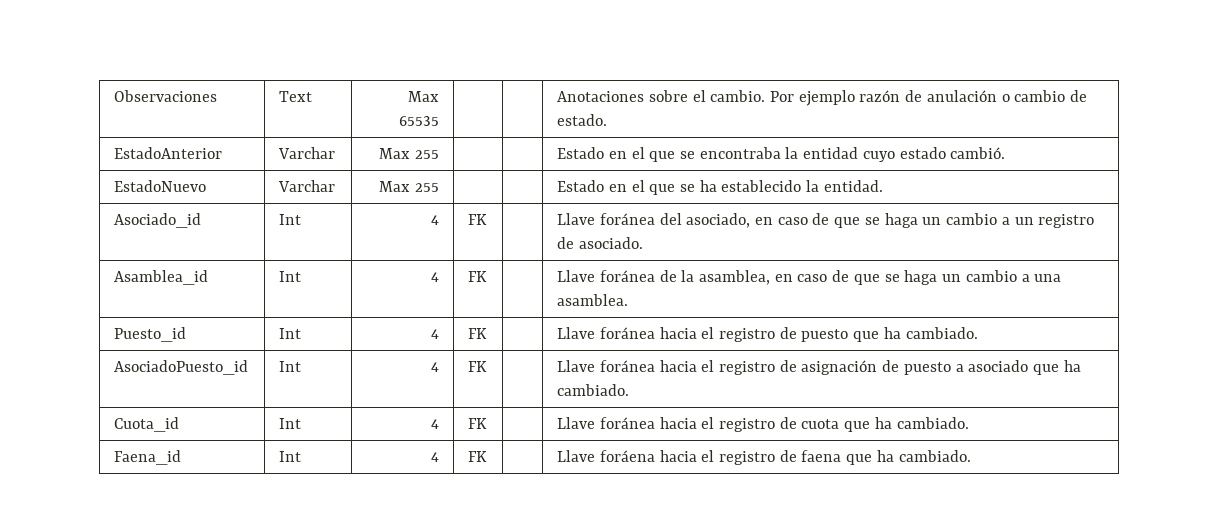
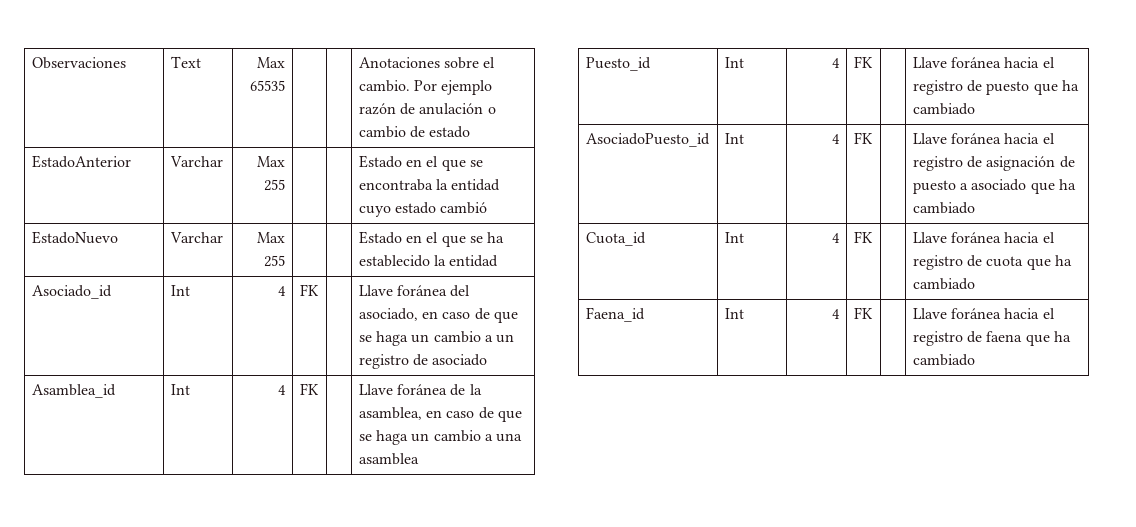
[557,114,608,126] estado. -> [429,126,471,138] estado
[950,147,1006,159] cambió. -> [440,202,488,214] cambió
[823,180,883,192] entidad. -> [449,255,499,267] entidad
[578,237,643,249] asociado. -> [432,354,488,366] asociado
[557,294,629,306] asamblea. -> [358,453,419,465] asamblea
[905,327,978,339] cambiado. -> [912,103,975,115] cambiado
[557,384,630,396] cambiado. -> [912,202,975,214] cambiado
[896,417,969,429] cambiado. -> [912,278,975,290] cambiado
[599,450,655,462] foráena -> [951,308,1002,319] foránea
[898,450,971,462] cambiado. -> [912,354,975,366] cambiado

